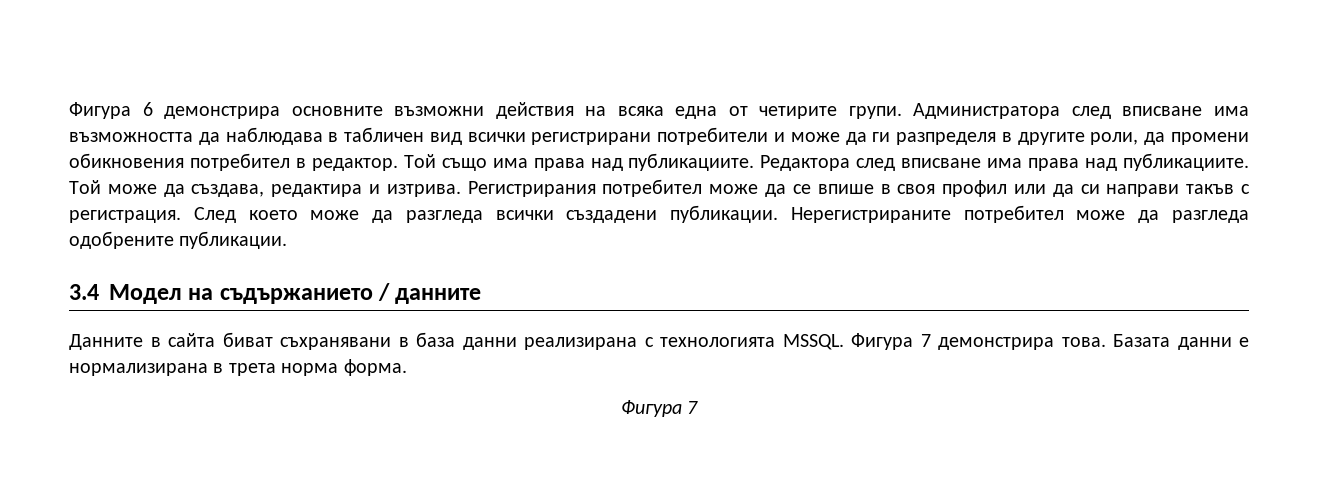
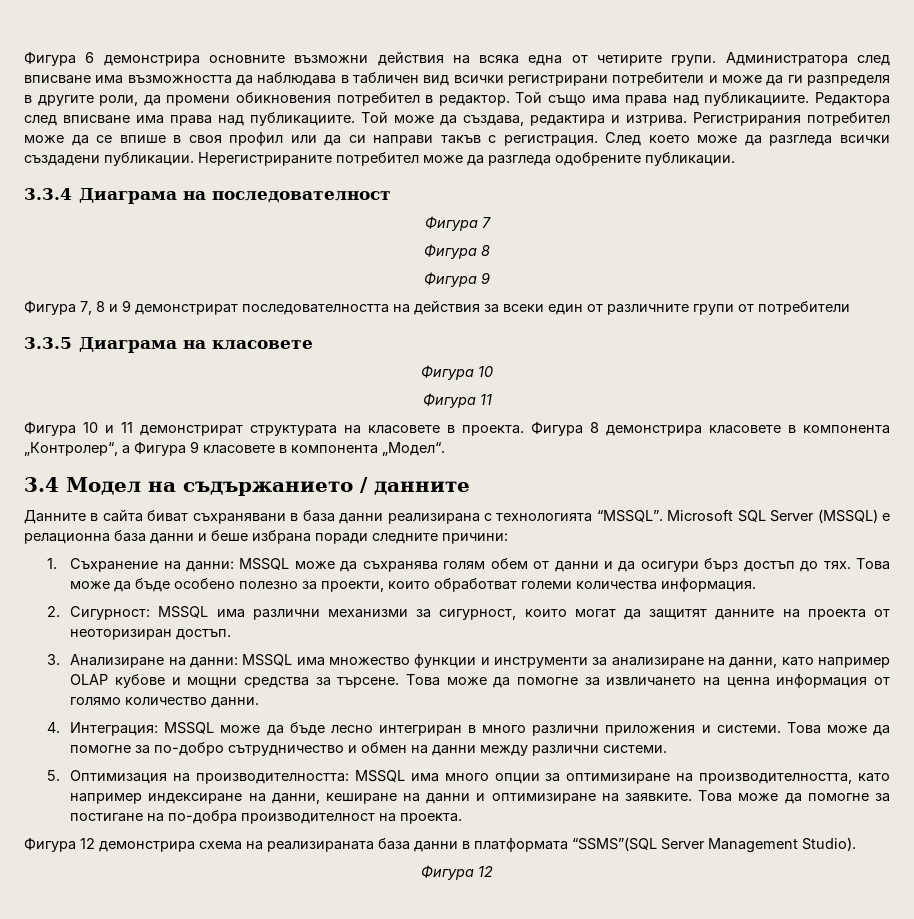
(288, 240) none -> [24,188,392,204] [424,216,491,231] [424,244,490,259] [424,272,491,287] [24,300,850,315] [24,337,314,353] [421,365,494,380] [422,393,492,408] [24,422,890,436] [24,441,445,456] // 3.3.4 Диаграма на последователност // Фигура 7 // Фигура 8 // Фигура 9 // Фигура 7, 8 и 9 демонстрират последователността на действия за всеки един от различните групи от потребители // 3.3.5 Диаграма на класовете // Фигура 10 // Фигура 11 // Фигура 10 и 11 демонстрират структурата на класовете в проекта. Фигура 8 демонстрира класовете в компонента „Контролер“, а Фигура 9 класовете в компонента „Модел“.
[782,333,1249,350] [69,359,407,376] [620,400,699,417] MSSQL. Фигура 7 демонстрира това. Базата данни е нормализирана в трета норма форма. // Фигура 7 -> [596,509,890,523] [24,530,508,544] [47,558,891,572] [70,578,757,592] [47,606,891,620] [70,629,232,640] [47,654,891,668] [70,674,890,688] [70,697,260,708] [47,722,891,736] [70,742,668,756] [47,770,891,784] [70,790,890,804] [70,810,463,824] [24,837,856,853] [421,865,493,880] “MSSQL”. Microsoft SQL Server (MSSQL) е релационна база данни и беше избрана поради следните причини: // 1. Съхранение на данни: MSSQL може да съхранява голям обем от данни и да осигури бърз достъп до тях. Това може да бъде особено полезно за проекти, които обработват големи количества информация. // 2. Сигурност: MSSQL има различни механизми за сигурност, които могат да защитят данните на проекта от неоторизиран достъп. // 3. Анализиране на данни: MSSQL има множество функции и инструменти за анализиране на данни, като например OLAP кубове и мощни средства за търсене. Това може да помогне за извличането на ценна информация от голямо количество данни. // 4. Интеграция: MSSQL може да бъде лесно интегриран в много различни приложения и системи. Това може да помогне за по-добро сътрудничество и обмен на данни между различни системи. // 5. Оптимизация на производителността: MSSQL има много опции за оптимизиране на производителността, като например индексиране на данни, кеширане на данни и оптимизиране на заявките. Това може да помогне за постигане на по-добра производителност на проекта. // Фигура 12 демонстрира схема на реализираната база данни в платформата “SSMS”(SQL Server Management Studio). // Фигура 12

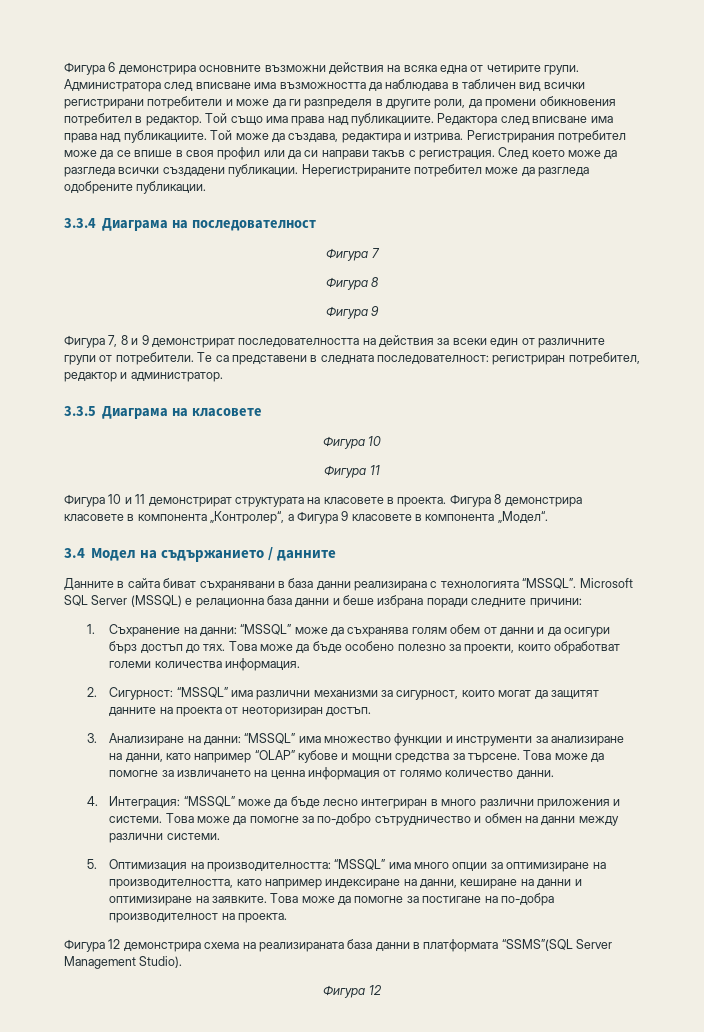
[758,301,850,315] потребители -> [115,352,640,365] [64,372,223,382] потребители. Те са представени в следната последователност: регистриран потребител, редактор и администратор.
[239,558,290,570] MSSQL -> [240,624,292,635] “MSSQL”
[158,606,209,618] MSSQL -> [176,687,228,698] “MSSQL”
[242,654,293,666] MSSQL -> [244,733,296,744] “MSSQL”
[70,674,109,685] OLAP -> [254,750,295,760] “OLAP”
[164,722,215,734] MSSQL -> [183,796,235,807] “MSSQL”
[354,770,405,782] MSSQL -> [334,859,386,870] “MSSQL”

